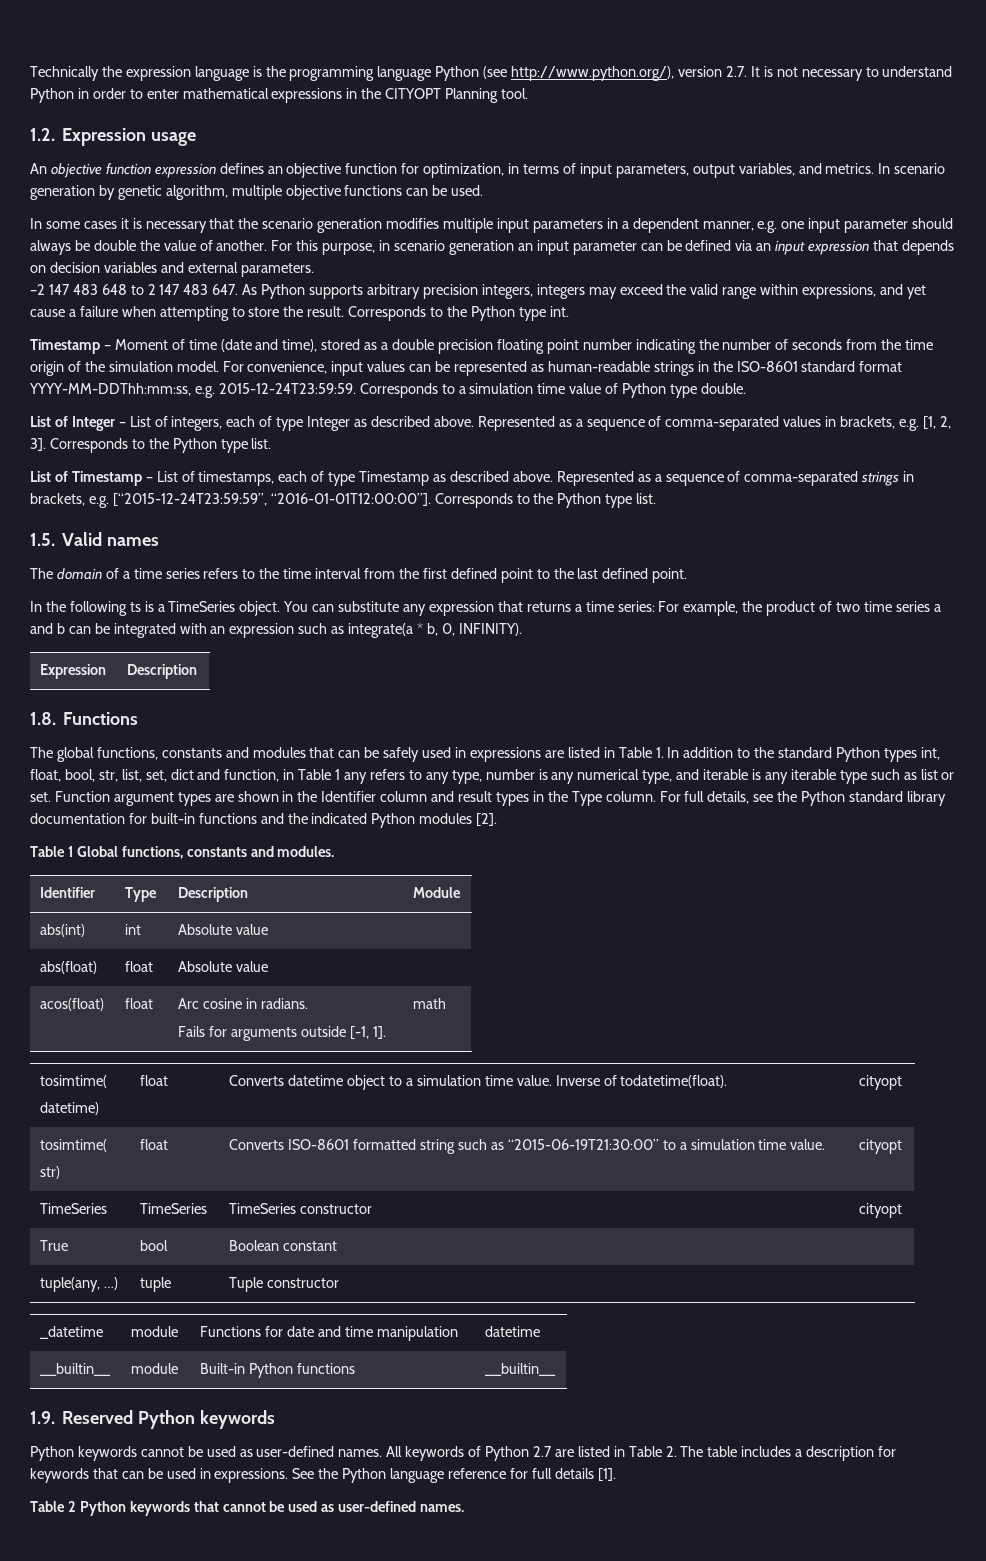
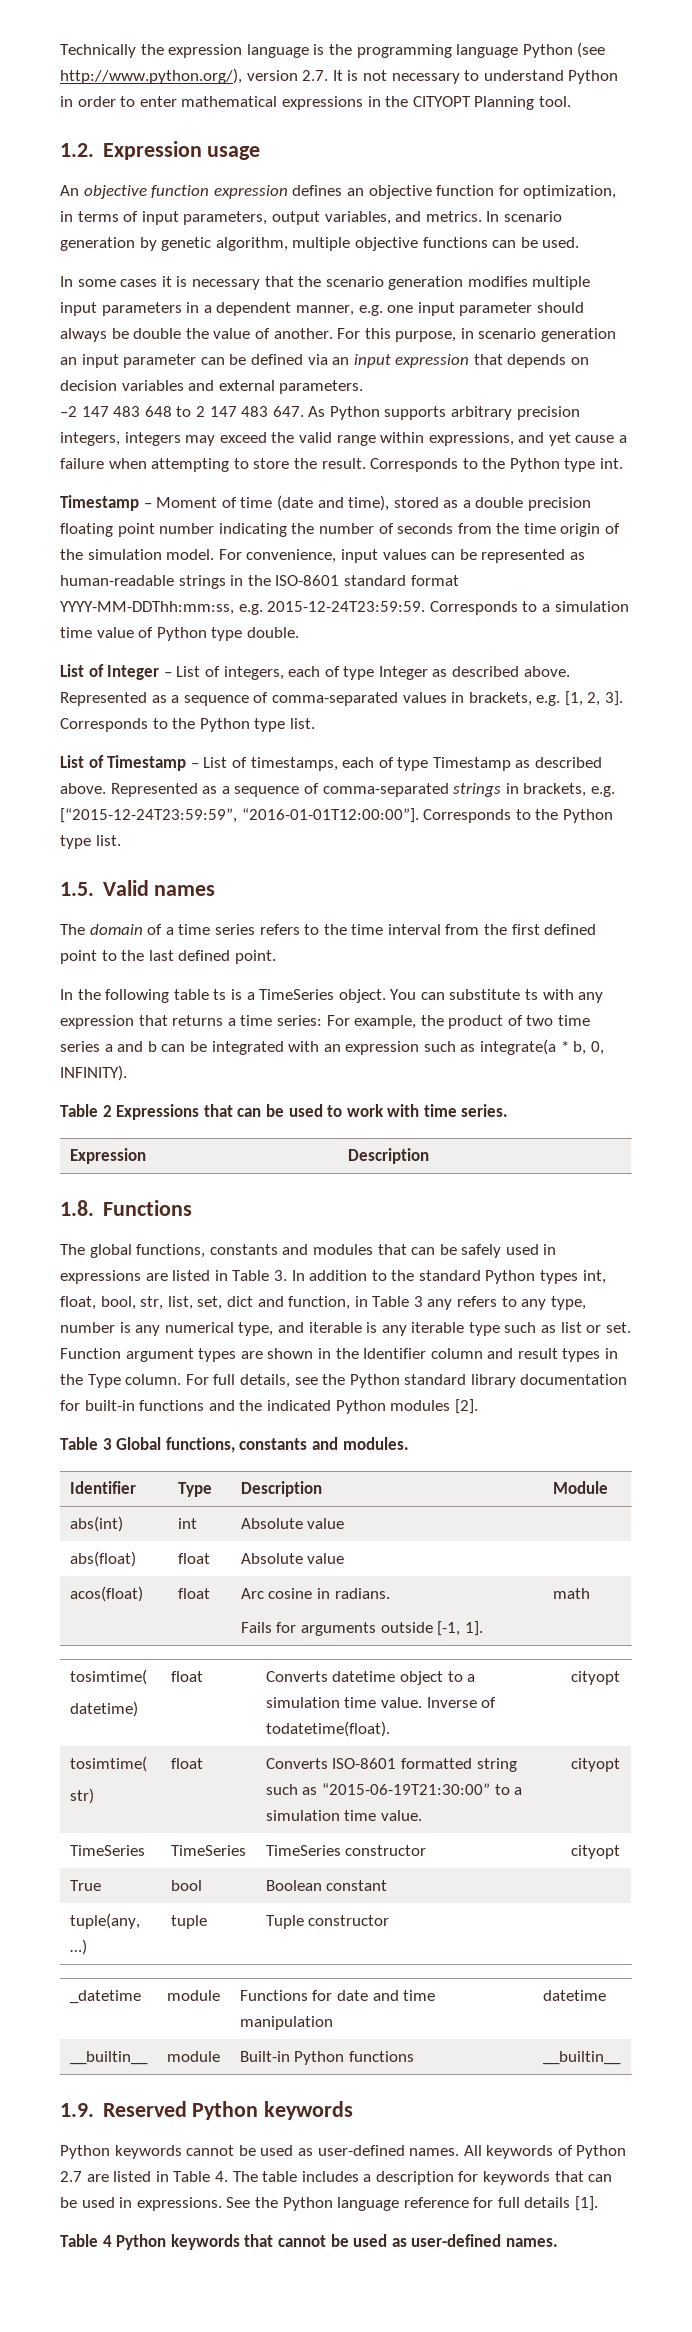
(127, 608) none -> [173,989,209,1000] table
(400, 606) none -> [525,989,574,1000] ts with
(522, 629) none -> [60,1104,509,1120] // Table 2 Expressions that can be used to work with time series.
[655,747,664,758] 1. -> [273,1270,287,1281] 3.
[335,769,341,780] 1 -> [413,1296,423,1307] 3
[67,846,73,857] 1 -> [102,1438,112,1450] 3
[665,1446,677,1457] 2. -> [214,2171,228,2182] 4.
[67,1501,76,1512] 2 -> [102,2235,112,2247] 4

